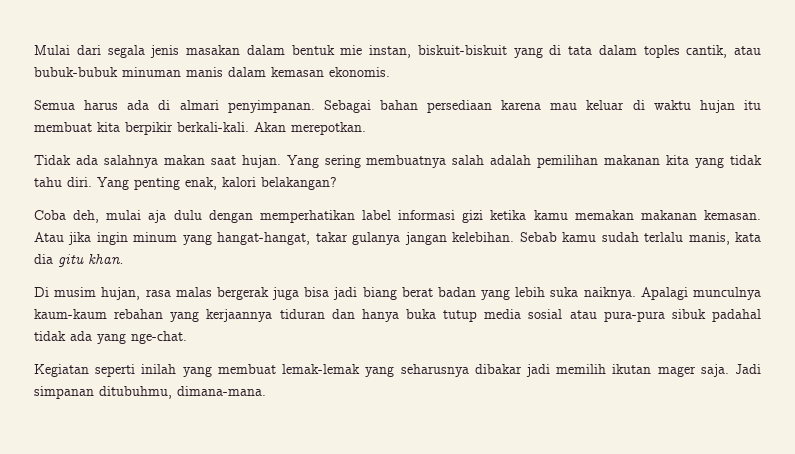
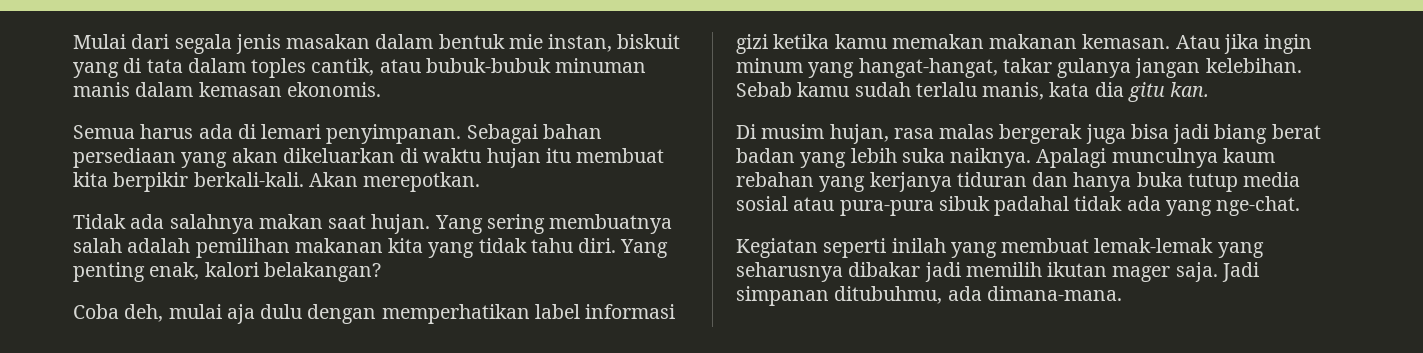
[417,45,507,55] biskuit-biskuit -> [617,34,681,49] biskuit
[179,100,219,110] almari -> [261,124,322,139] lemari
[501,100,625,110] karena mau keluar -> [181,148,395,168] yang akan dikeluarkan
[88,254,124,264] khan. -> [1170,82,1210,97] kan.
[34,309,107,319] kaum-kaum -> [1222,148,1275,163] kaum
[206,309,273,322] kerjaannya -> [869,172,952,192] kerjanya
(172, 392) none -> [947,286,982,301] ada

